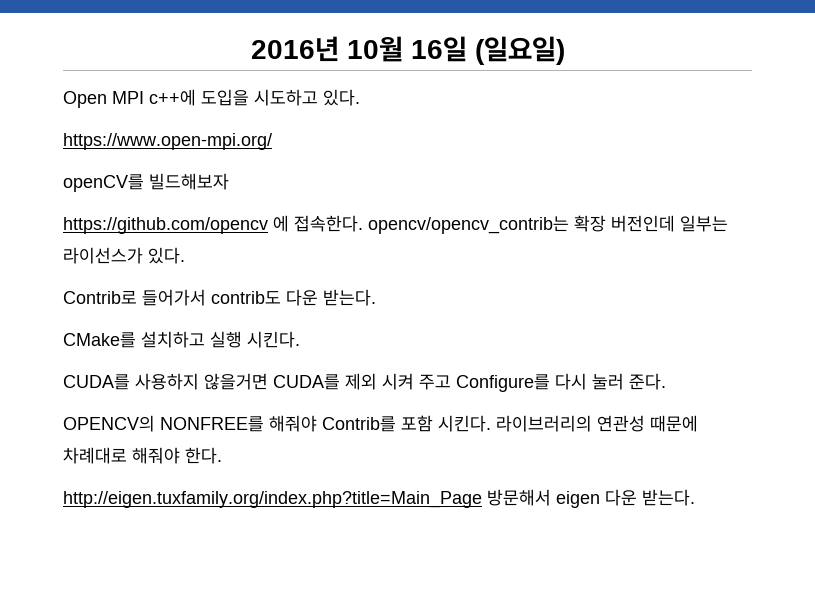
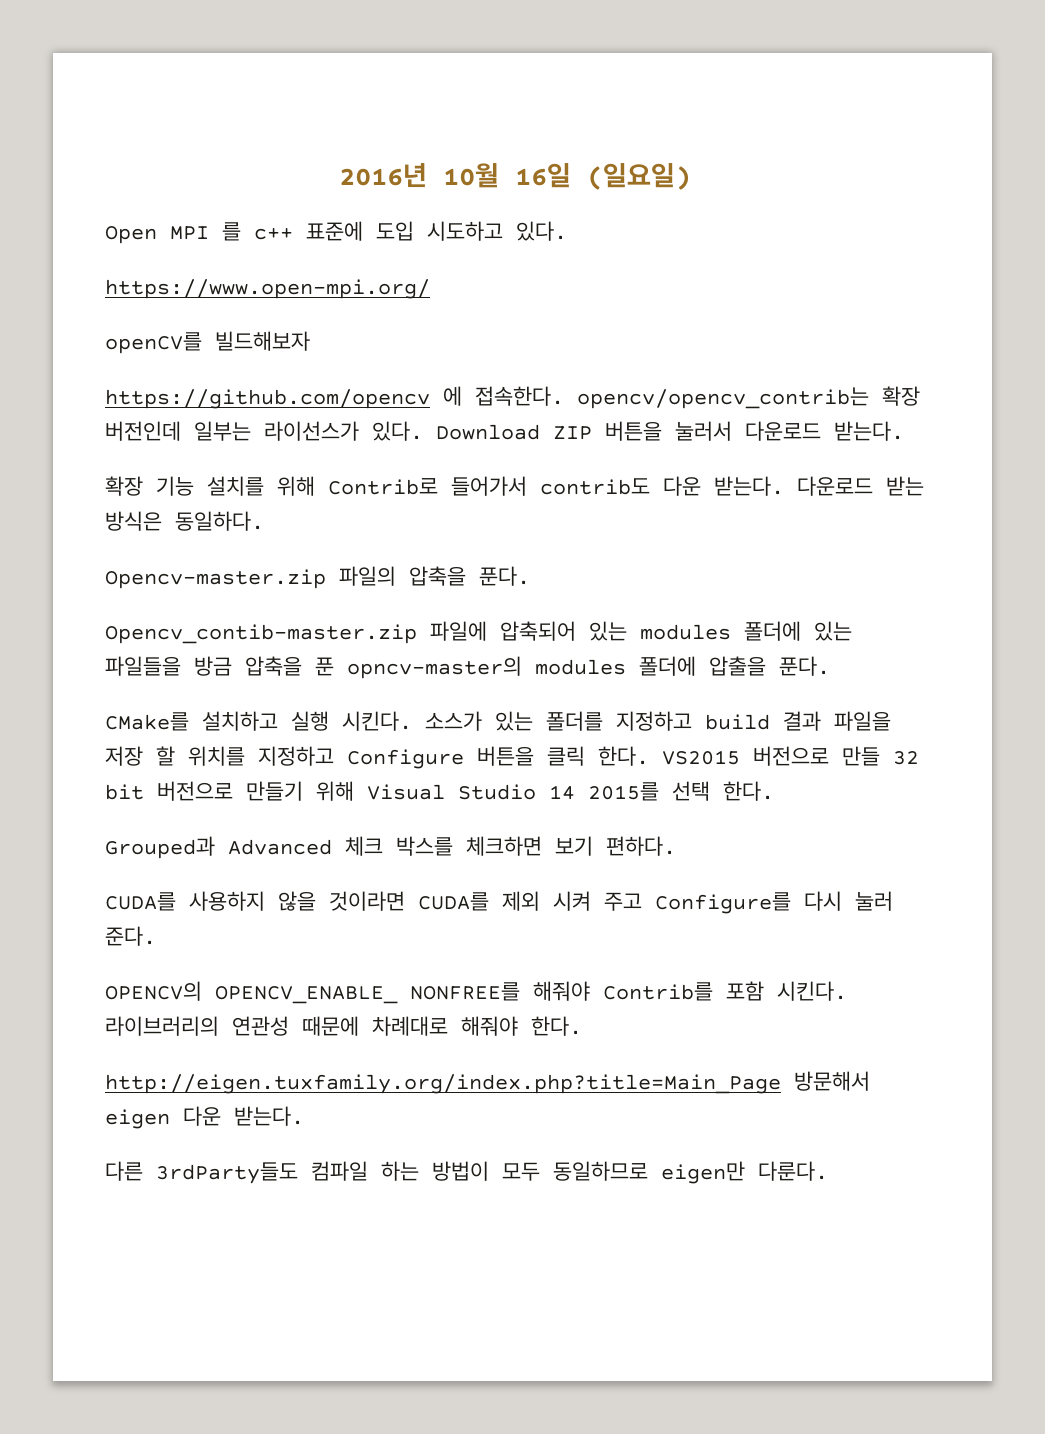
[149,89,249,106] c++에 도입을 -> [222,221,414,241] 를 c++ 표준에 도입
(185, 255) // -> [436,421,904,441] [105,476,315,496] Download ZIP 버튼을 눌러서 다운로드 받는다. // 확장 기능 설치를 위해
[63,331,300,348] // CMake를 설치하고 실행 시킨다. -> [797,476,924,496] [105,511,264,531] [105,566,530,589] [105,621,852,644] [105,656,830,679] [105,711,891,731] [105,746,919,769] [105,781,774,801] [105,836,676,859] 다운로드 받는 방식은 동일하다. // Opencv-master.zip 파일의 압축을 푼다. // Opencv_contib-master.zip 파일에 압축되어 있는 modules 폴더에 있는 파일들을 방금 압축을 푼 opncv-master의 modules 폴더에 압출을 푼다. // CMake를 설치하고 실행 시킨다. 소스가 있는 폴더를 지정하고 build 결과 파일을 저장 할 위치를 지정하고 Configure 버튼을 클릭 한다. VS2015 버전으로 만들 32 bit 버전으로 만들기 위해 Visual Studio 14 2015를 선택 한다. // Grouped과 Advanced 체크 박스를 체크하면 보기 편하다.
[204,373,268,390] 않을거면 -> [278,891,405,911] 않을 것이라면
(155, 423) none -> [215,986,398,1004] OPENCV_ENABLE_
(695, 497) none -> [105,1161,828,1184] // 다른 3rdParty들도 컴파일 하는 방법이 모두 동일하므로 eigen만 다룬다.

